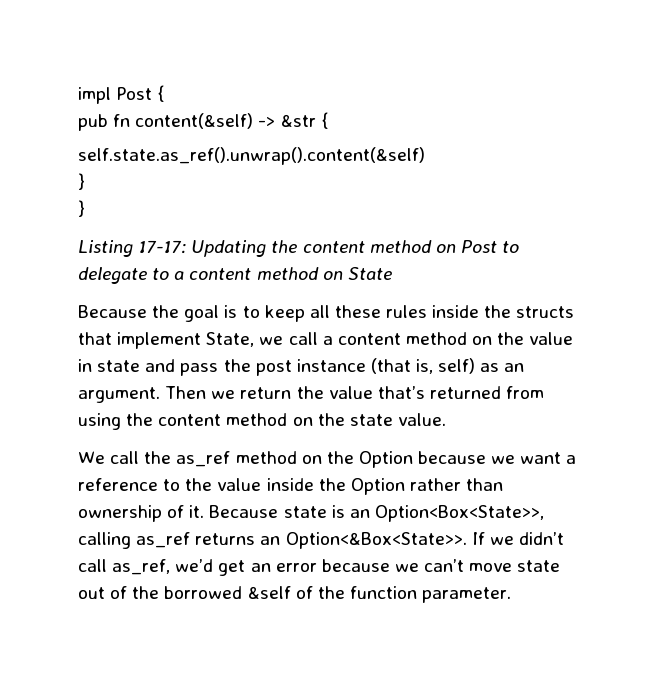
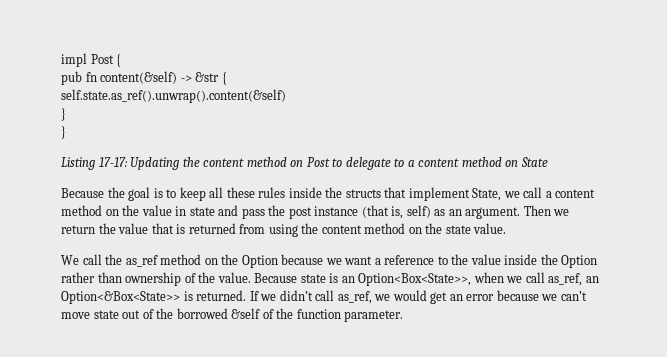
[377,386,425,399] that’s -> [151,223,186,234] that is
[189,505,205,518] it. -> [198,272,251,283] the value.
[78,532,467,549] calling as_ref returns an Option<&Box<State>>. -> [473,272,599,286] [61,290,247,304] when we call as_ref, an Option<&Box<State>> is returned.
[175,559,214,572] we’d -> [374,290,427,301] we would

